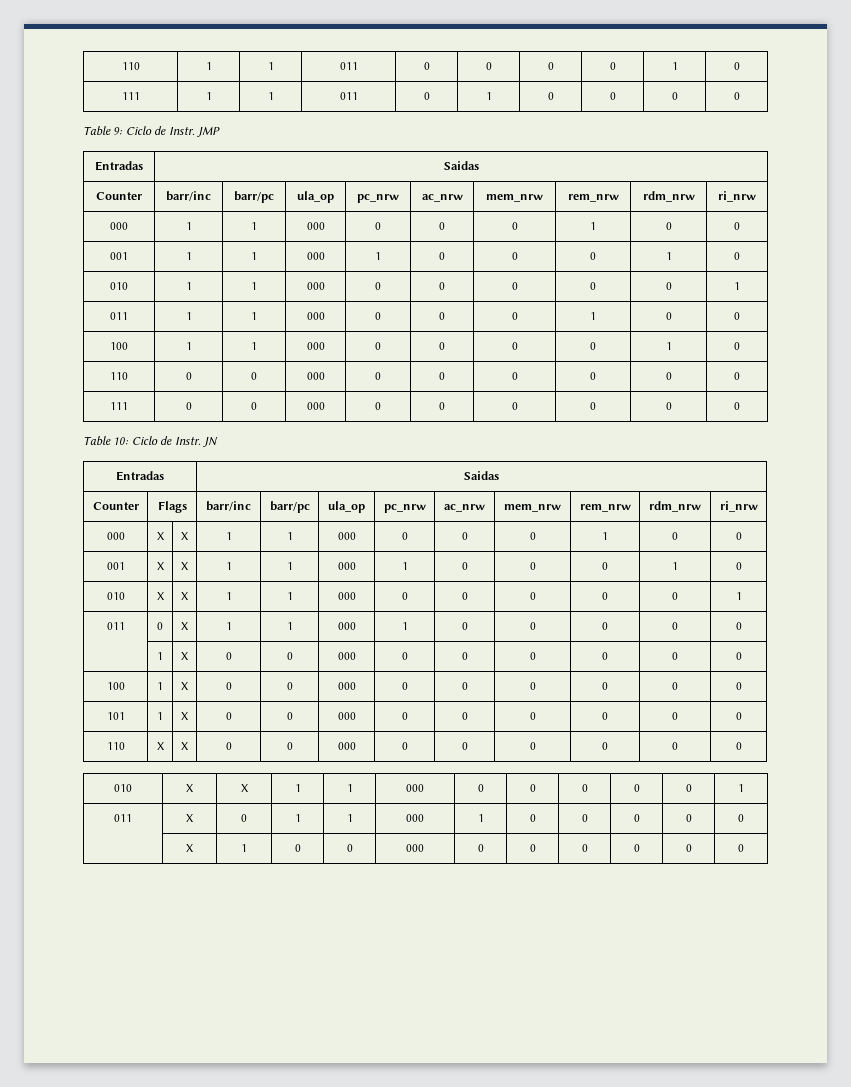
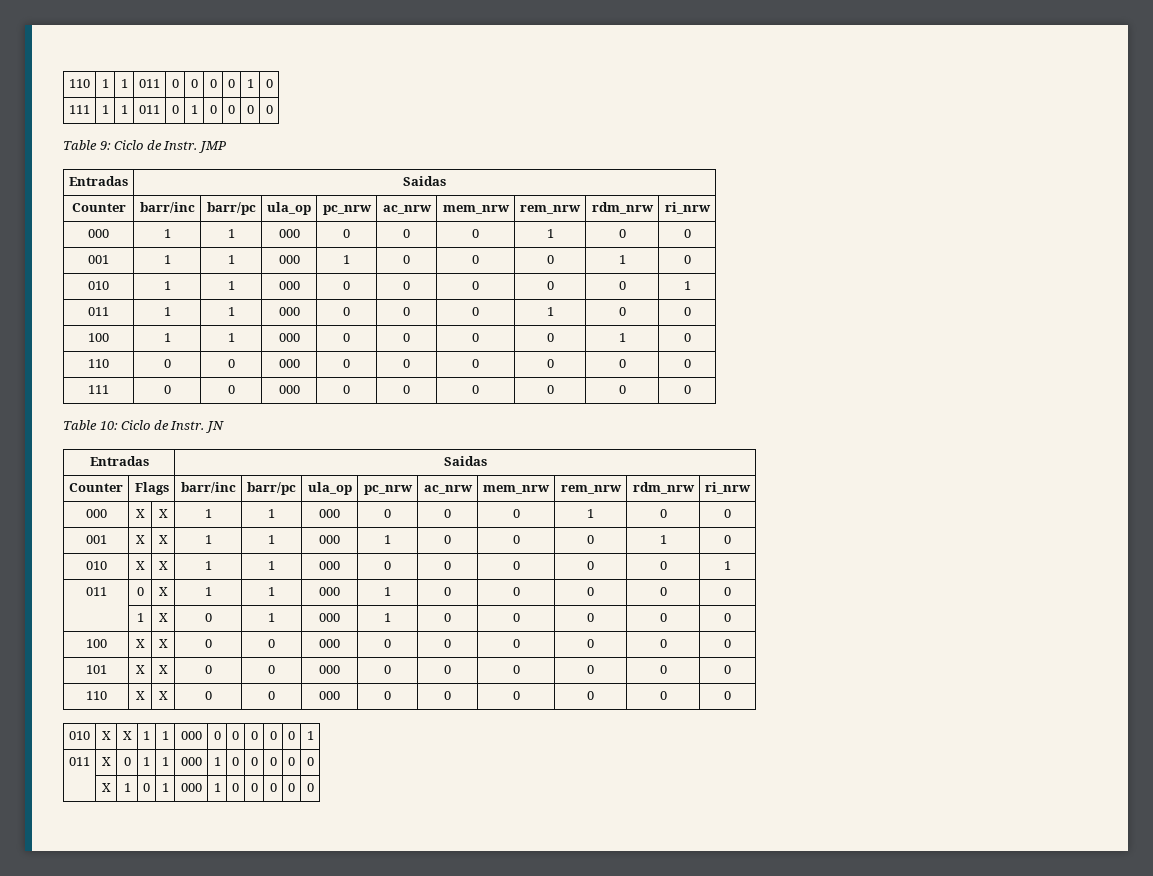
[286,652,293,660] [337,652,356,660] [401,652,408,660] 0 | 000 | 0 -> [268,613,275,622] [319,613,340,622] [384,613,391,622] 1 | 000 | 1
[157,682,163,690] 1 -> [135,639,145,648] X
[157,712,163,720] 1 -> [135,665,145,674] X
[346,844,353,852] [406,844,424,852] [477,844,484,852] [529,844,536,852] [581,844,588,852] [633,844,640,852] [685,844,692,852] [738,844,744,852] 0 | 000 | 0 | 0 | 0 | 0 | 0 | 0 -> [161,783,169,792] [180,783,202,792] [213,783,221,792] [232,783,239,792] [250,783,258,792] [269,783,277,792] [288,783,295,792] [306,783,314,792] 1 | 000 | 1 | 0 | 0 | 0 | 0 | 0

